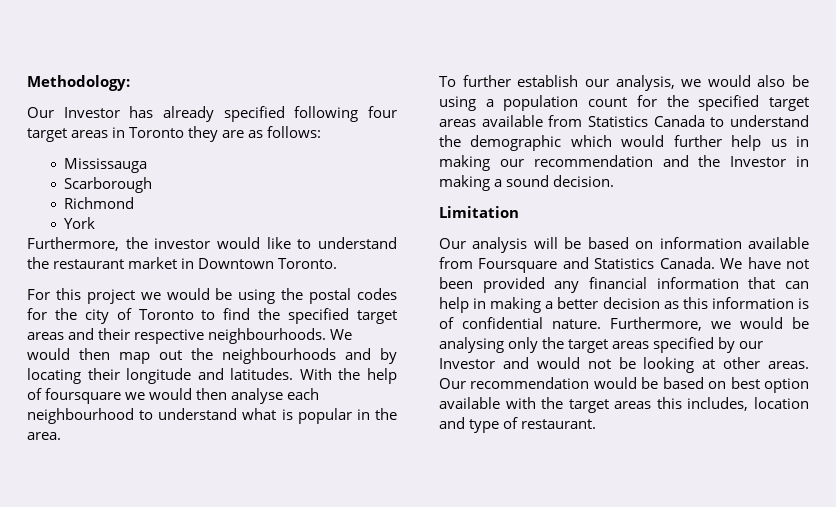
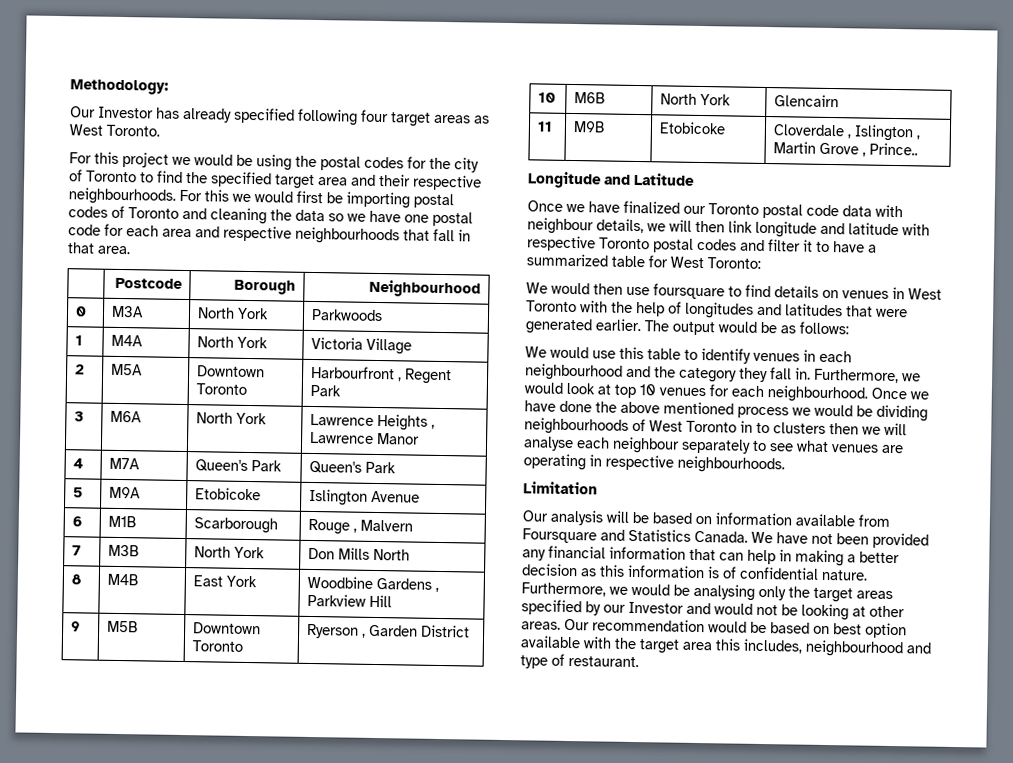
[112,126,322,142] [64,158,148,173] [64,177,153,193] [64,197,135,209] [64,217,96,229] [27,237,397,251] [27,257,275,269] in Toronto they are as follows: // Mississauga // Scarborough // Richmond // York // Furthermore, the investor would like to understand the restaurant market in Downtown -> [474,115,490,124] [69,124,103,136] as West
[27,332,64,340] areas -> [318,177,348,186] area
[330,329,353,340] [27,348,397,364] [27,368,397,384] [27,388,320,404] [27,408,398,424] [27,432,61,440] [439,75,809,91] [439,95,809,111] [439,115,809,127] [439,135,810,151] [439,155,809,171] [439,175,615,191] We would then map out the neighbourhoods and by locating their longitude and latitudes. With the help of foursquare we would then analyse each neighbourhood to understand what is popular in the area. // To further establish our analysis, we would also be using a population count for the specified target areas available from Statistics Canada to understand the demographic which would further help us in making our recommendation and the Investor in making a sound decision. -> [179,189,454,209] [68,205,473,227] [68,223,471,245] [67,242,131,255] [114,277,183,289] [233,279,296,295] [368,279,481,298] [75,306,88,317] [111,305,145,318] [197,307,270,320] [311,308,384,322] [75,335,84,346] [111,334,144,347] [197,336,269,349] [311,336,413,355] [75,364,86,375] [111,363,144,376] [197,365,266,378] [196,383,248,395] [311,365,453,385] [310,384,342,397] [74,411,85,422] [110,410,143,423] [196,412,268,425] [310,413,436,431] [310,431,421,445] [73,458,84,469] [109,457,141,470] [195,459,283,473] [309,460,397,474] [73,487,84,498] [109,486,142,499] [195,487,262,501] [309,488,421,506] [72,516,83,527] [108,515,137,528] [194,517,279,534] [308,518,414,535] [72,545,82,556] [108,544,140,557] [194,546,266,559] [308,547,411,561] [71,574,82,585] [107,573,139,586] [193,575,258,588] [307,575,440,592] [307,593,393,608] [71,621,81,632] [107,620,139,633] [193,622,262,635] [192,640,244,652] [306,623,471,639] [538,92,557,103] [574,92,606,104] [660,93,732,106] [774,94,840,108] [537,121,554,132] [573,121,606,133] [659,121,727,135] [773,124,921,142] [773,141,919,157] [528,171,695,189] [527,200,903,219] [527,217,930,238] [527,235,877,253] [526,253,761,269] [526,282,942,300] [526,300,908,319] [525,318,849,336] [525,346,852,364] [525,363,921,384] [524,382,929,403] [524,400,928,422] [524,417,907,436] [523,436,904,454] [523,453,785,474] For this we would first be importing postal codes of Toronto and cleaning the data so we have one postal code for each area and respective neighbourhoods that fall in that area. // | Postcode | Borough | Neighbourhood // 0 | M3A | North York | Parkwoods // 1 | M4A | North York | Victoria Village // 2 | M5A | Downtown Toronto | Harbourfront , Regent Park // 3 | M6A | North York | Lawrence Heights , Lawrence Manor // 4 | M7A | Queen's Park | Queen's Park // 5 | M9A | Etobicoke | Islington Avenue // 6 | M1B | Scarborough | Rouge , Malvern // 7 | M3B | North York | Don Mills North // 8 | M4B | East York | Woodbine Gardens , Parkview Hill // 9 | M5B | Downtown Toronto | Ryerson , Garden District // 10 | M6B | North York | Glencairn // 11 | M9B | Etobicoke | Cloverdale , Islington , Martin Grove , Prince.. // Longitude and Latitude // Once we have finalized our Toronto postal code data with neighbour details, we will then link longitude and latitude with respective Toronto postal codes and filter it to have a summarized table for West Toronto: // We would then use foursquare to find details on venues in West Toronto with the help of longitudes and latitudes that were generated earlier. The output would be as follows: // We would use this table to identify venues in each neighbourhood and the category they fall in. Furthermore, we would look at top 10 venues for each neighbourhood. Once we have done the above mentioned process we would be dividing neighbourhoods of West Toronto in to clusters then we will analyse each neighbour separately to see what venues are operating in respective neighbourhoods.
[614,401,652,409] areas -> [682,641,712,651] area
[754,397,809,409] location -> [805,639,904,658] neighbourhood

